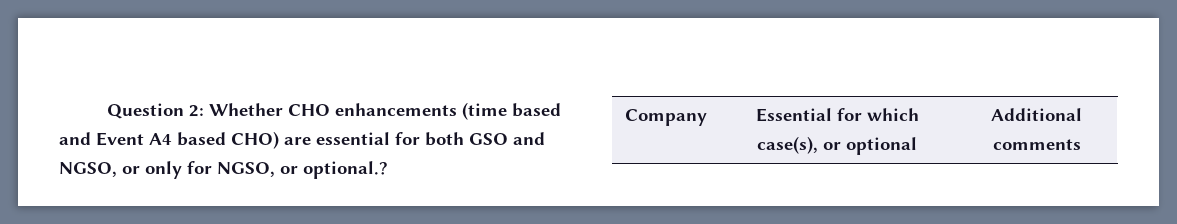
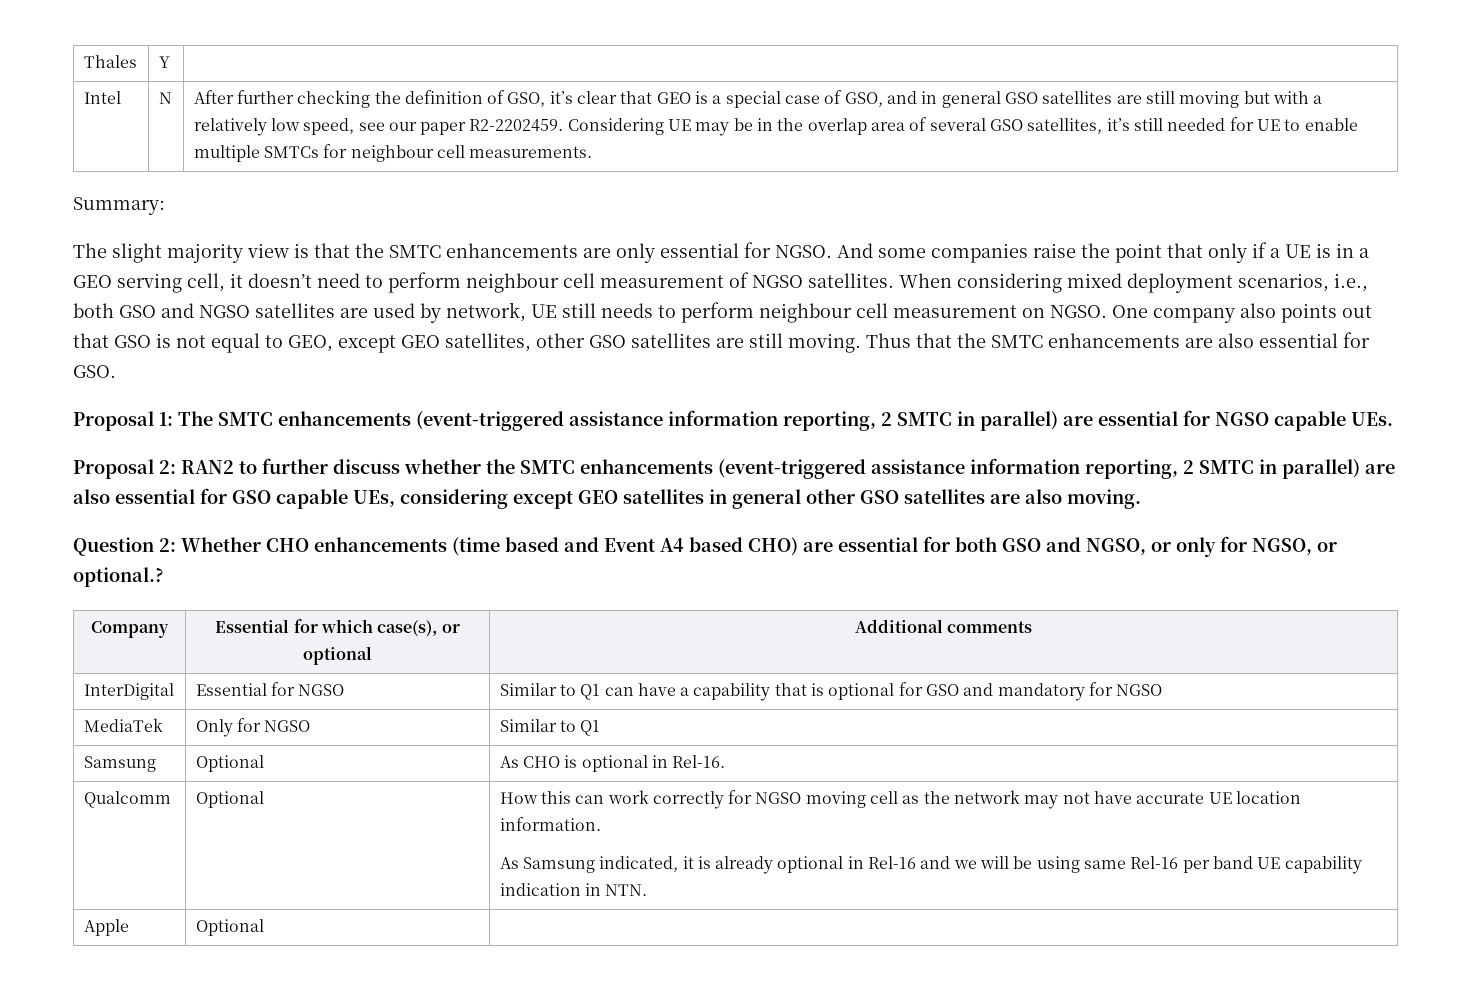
(106, 111) none -> [83,55,137,68] [158,56,170,68] [83,91,121,104] [158,92,172,104] [193,90,1323,108] [193,117,1358,136] [193,144,593,162] [73,197,165,215] [73,242,1369,263] [73,272,1368,293] [73,302,1372,323] [73,332,1370,353] [73,365,116,378] [73,410,1393,431] [73,458,1395,479] [73,488,1141,509] Thales | Y | // Intel | N | After further checking the definition of GSO, it’s clear that GEO is a special case of GSO, and in general GSO satellites are still moving but with a relatively low speed, see our paper R2-2202459. Considering UE may be in the overlap area of several GSO satellites, it’s still needed for UE to enable multiple SMTCs for neighbour cell measurements. // Summary: // The slight majority view is that the SMTC enhancements are only essential for NGSO. And some companies raise the point that only if a UE is in a GEO serving cell, it doesn’t need to perform neighbour cell measurement of NGSO satellites. When considering mixed deployment scenarios, i.e., both GSO and NGSO satellites are used by network, UE still needs to perform neighbour cell measurement on NGSO. One company also points out that GSO is not equal to GEO, except GEO satellites, other GSO satellites are still moving. Thus that the SMTC enhancements are also essential for GSO. // Proposal 1: The SMTC enhancements (event-triggered assistance information reporting, 2 SMTC in parallel) are essential for NGSO capable UEs. // Proposal 2: RAN2 to further discuss whether the SMTC enhancements (event-triggered assistance information reporting, 2 SMTC in parallel) are also essential for GSO capable UEs, considering except GEO satellites in general other GSO satellites are also moving. //
(1081, 144) none -> [83,683,174,700] [195,682,345,696] [499,682,1163,701] [83,718,163,732] [195,718,311,737] [499,719,601,736] [83,756,156,772] [195,755,264,772] [499,755,726,772] [83,791,171,808] [195,791,264,808] [499,790,1301,809] [499,817,601,831] [499,856,1362,874] [499,883,648,896] [83,919,129,936] [195,919,264,936] // InterDigital | Essential for NGSO | Similar to Q1 can have a capability that is optional for GSO and mandatory for NGSO // MediaTek | Only for NGSO | Similar to Q1 // Samsung | Optional | As CHO is optional in Rel-16. // Qualcomm | Optional | How this can work correctly for NGSO moving cell as the network may not have accurate UE location information. // As Samsung indicated, it is already optional in Rel-16 and we will be using same Rel-16 per band UE capability indication in NTN. // Apple | Optional |

